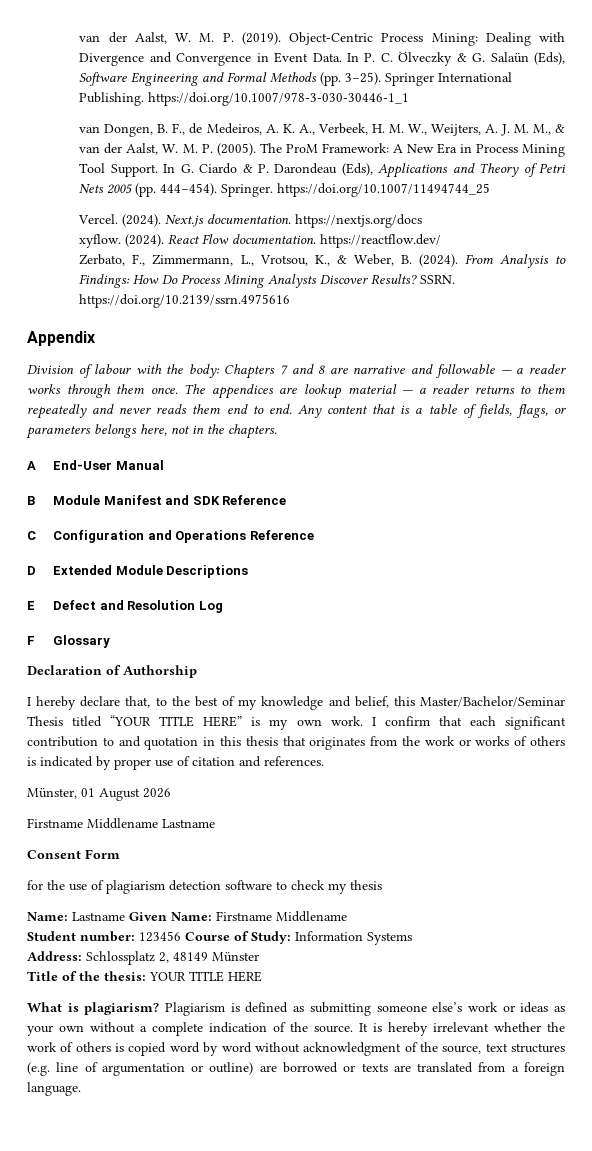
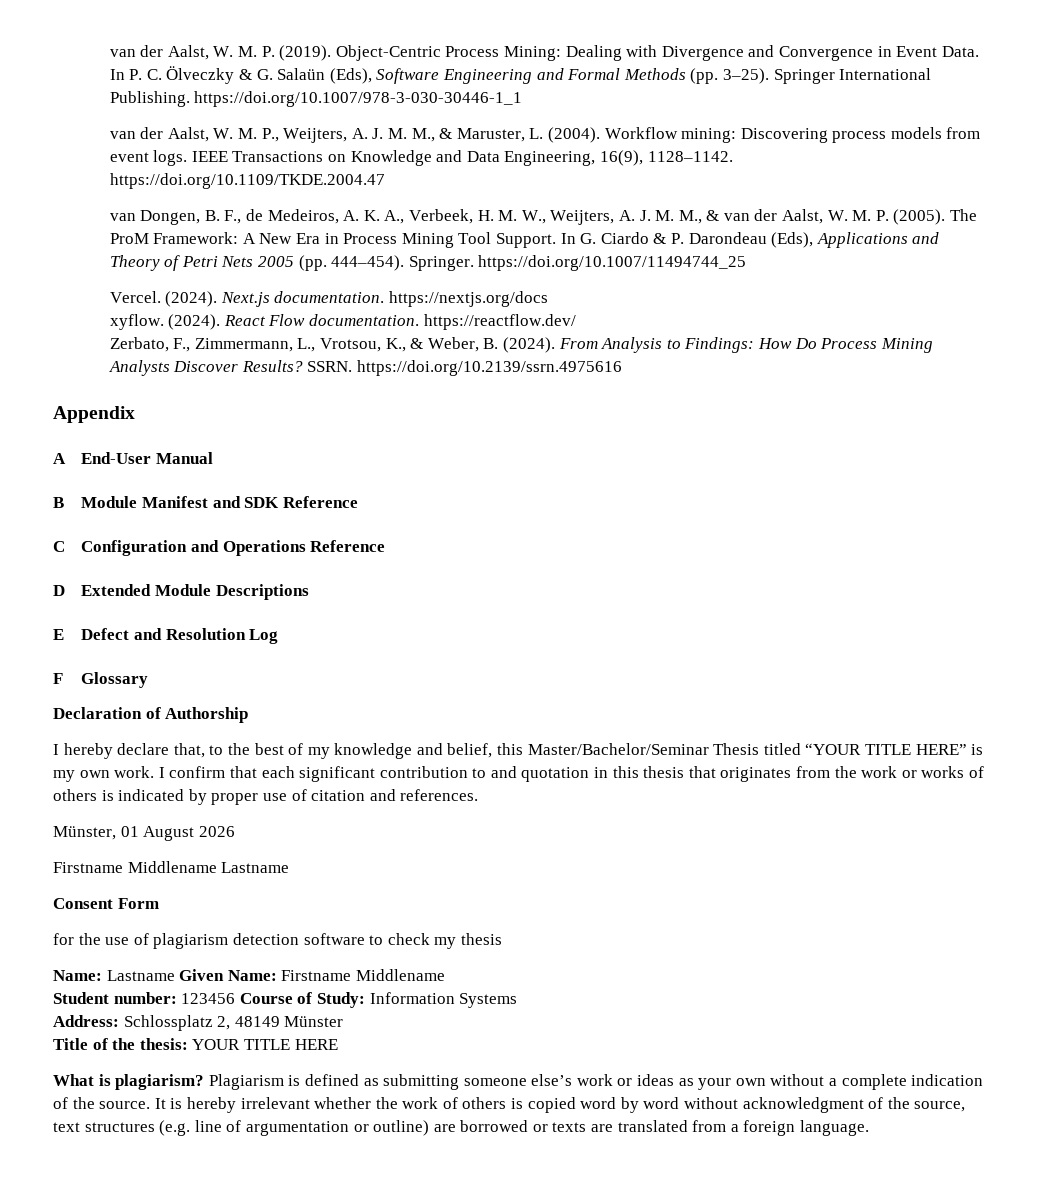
(410, 99) none -> [109,127,981,143] [109,150,733,166] [109,173,385,189] // van der Aalst, W. M. P., Weijters, A. J. M. M., & Maruster, L. (2004). Workflow mining: Discovering process models from event logs. IEEE Transactions on Knowledge and Data Engineering, 16(9), 1128–1142. https://doi.org/10.1109/TKDE.2004.47
[27,364,566,379] [27,384,565,399] [27,404,567,419] [26,424,277,439] // Division of labour with the body: Chapters 7 and 8 are narrative and followable — a reader works through them once. The appendices are lookup material — a reader returns to them repeatedly and never reads them end to end. Any content that is a table of fields, flags, or parameters belongs here, not in the chapters. -> (135, 414) none

